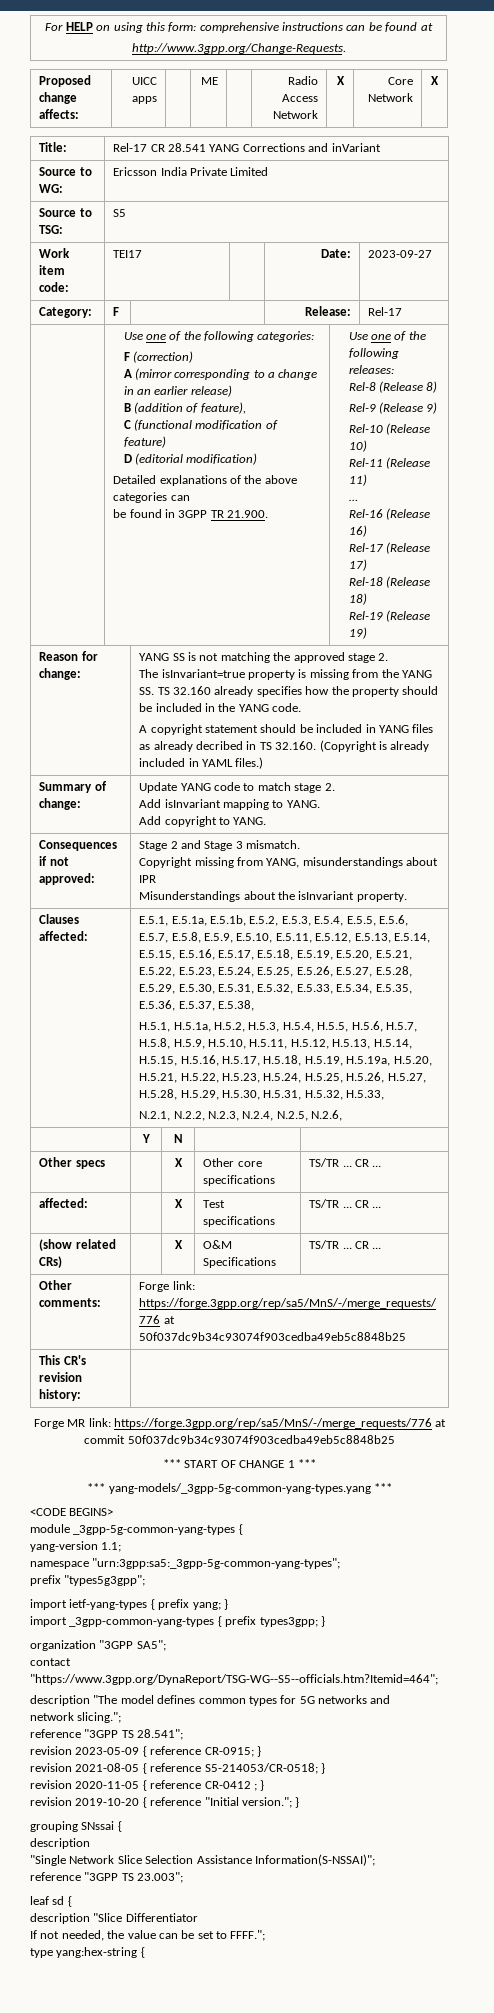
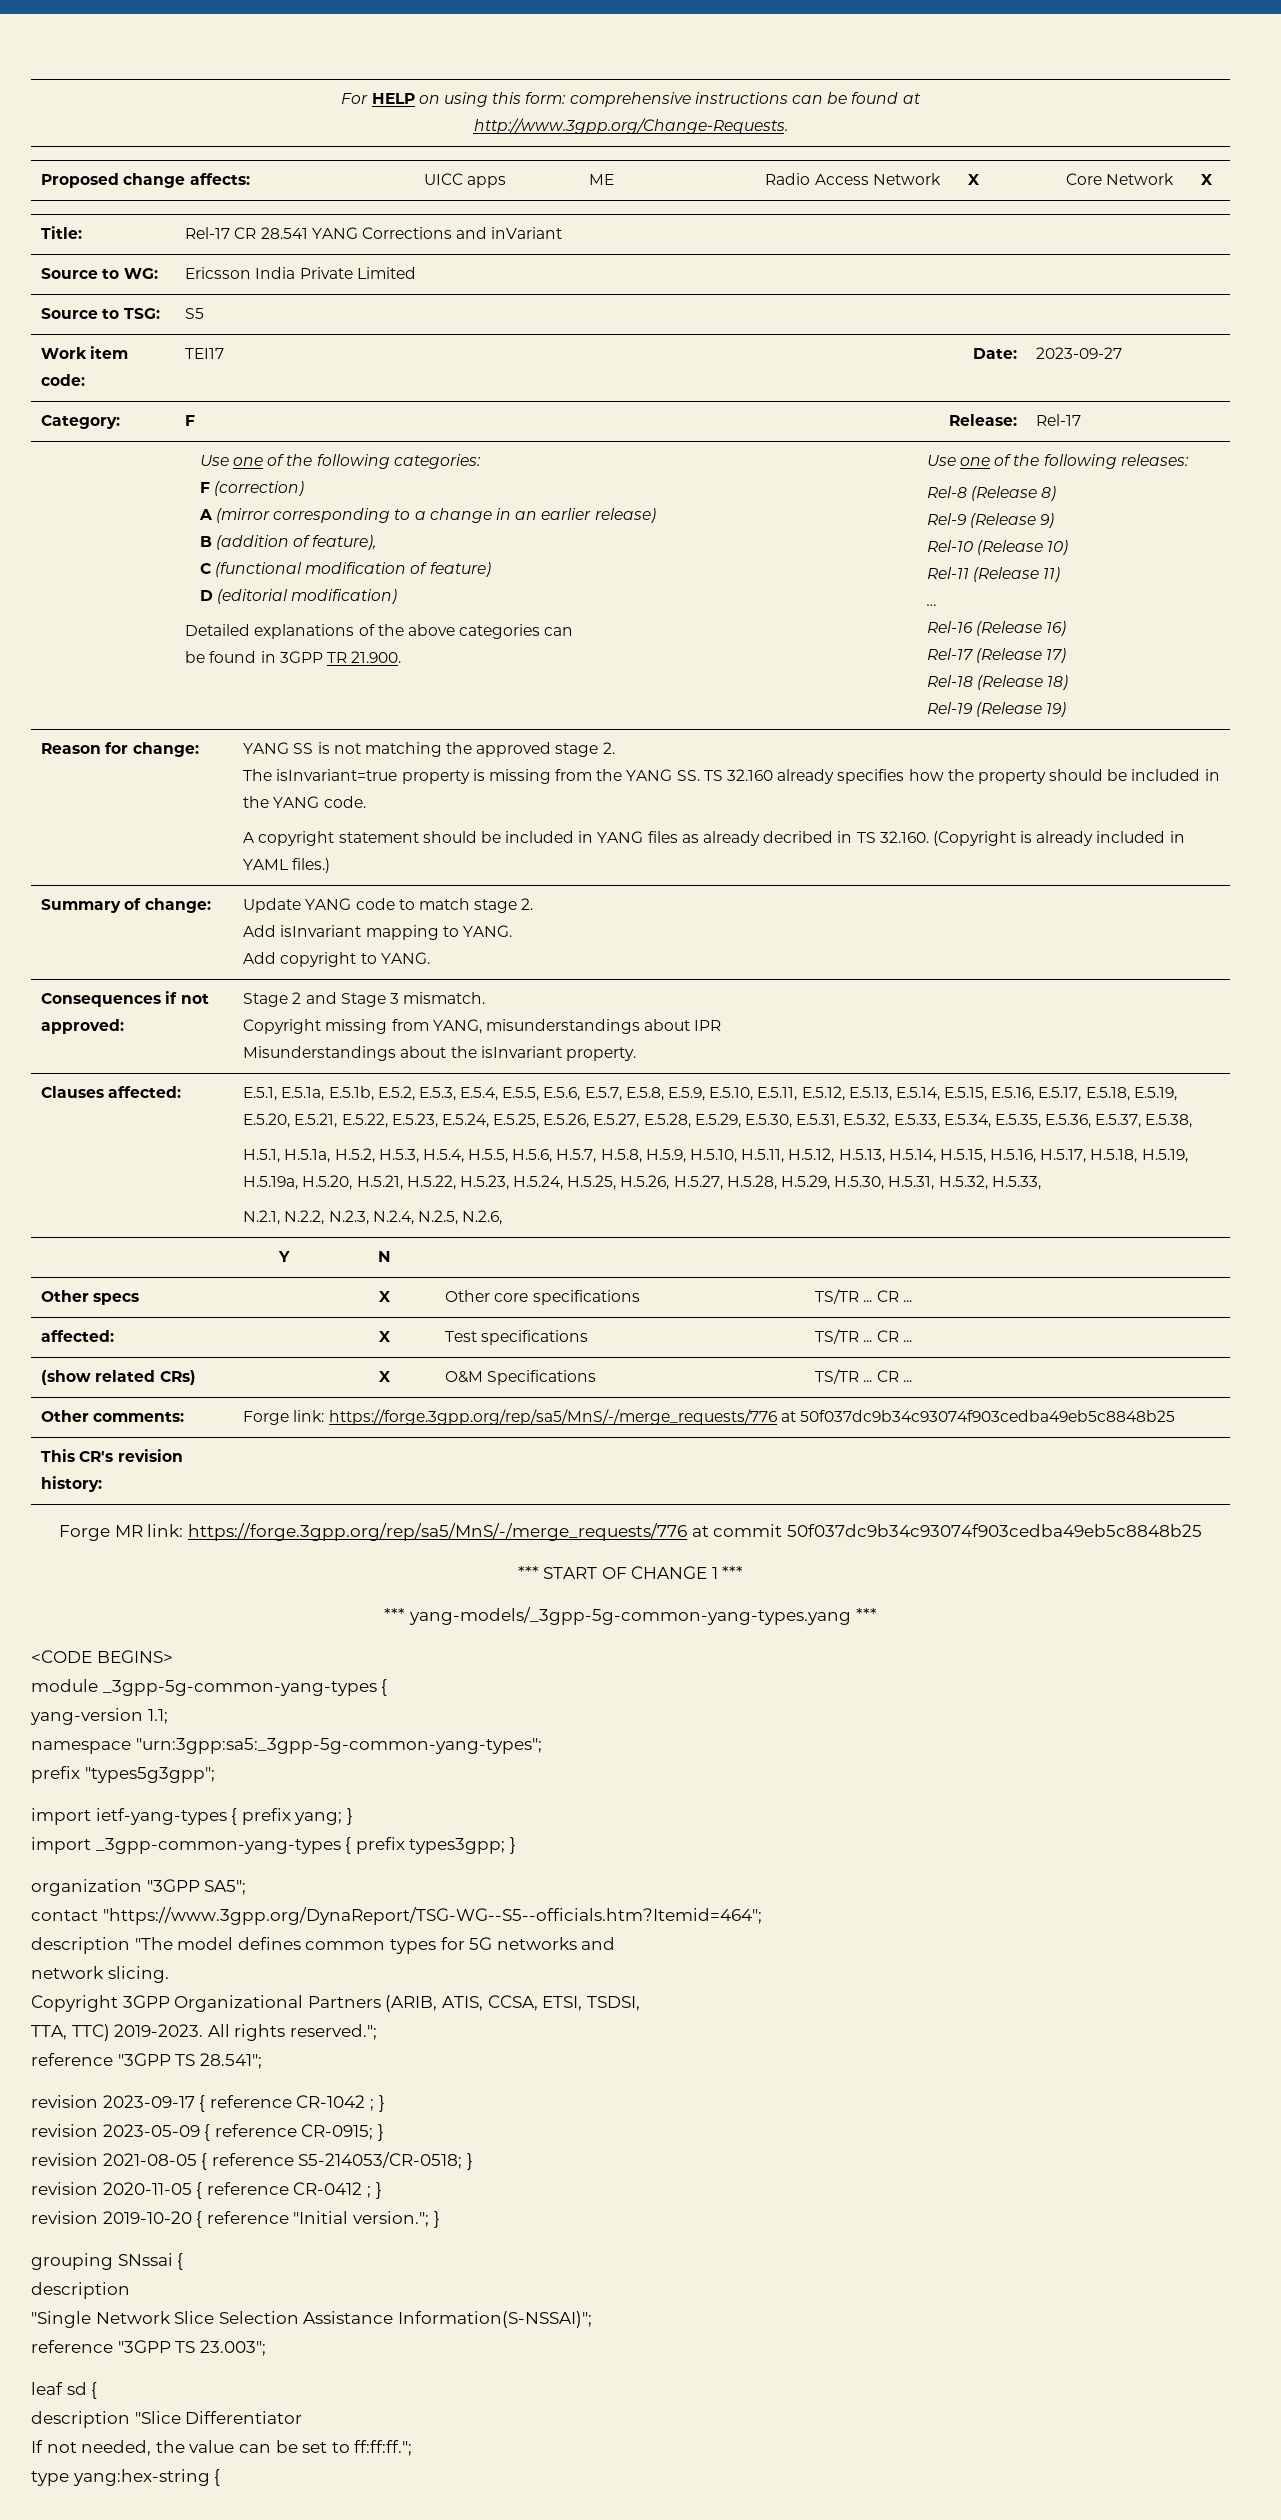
[77,1712,122,1723] [30,1729,184,1740] slicing."; // reference "3GPP TS 28.541"; -> [107,1966,169,1983] [31,1995,640,2012] [31,2024,377,2041] [31,2053,262,2069] [31,2095,385,2112] slicing. // Copyright 3GPP Organizational Partners (ARIB, ATIS, CCSA, ETSI, TSDSI, // TTA, TTC) 2019-2023. All rights reserved."; // reference "3GPP TS 28.541"; // revision 2023-09-17 { reference CR-1042 ; }
[230,1930,266,1941] FFFF."; -> [354,2440,413,2456] ff:ff:ff.";

